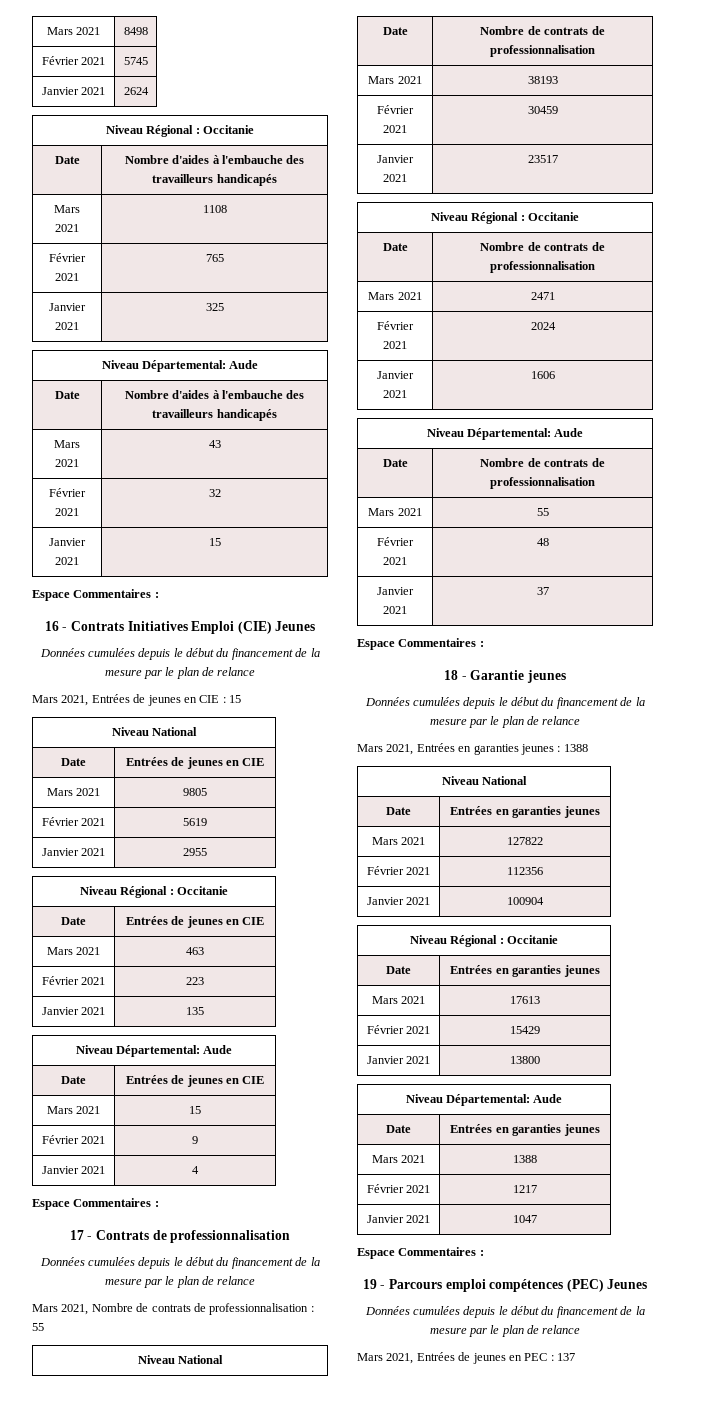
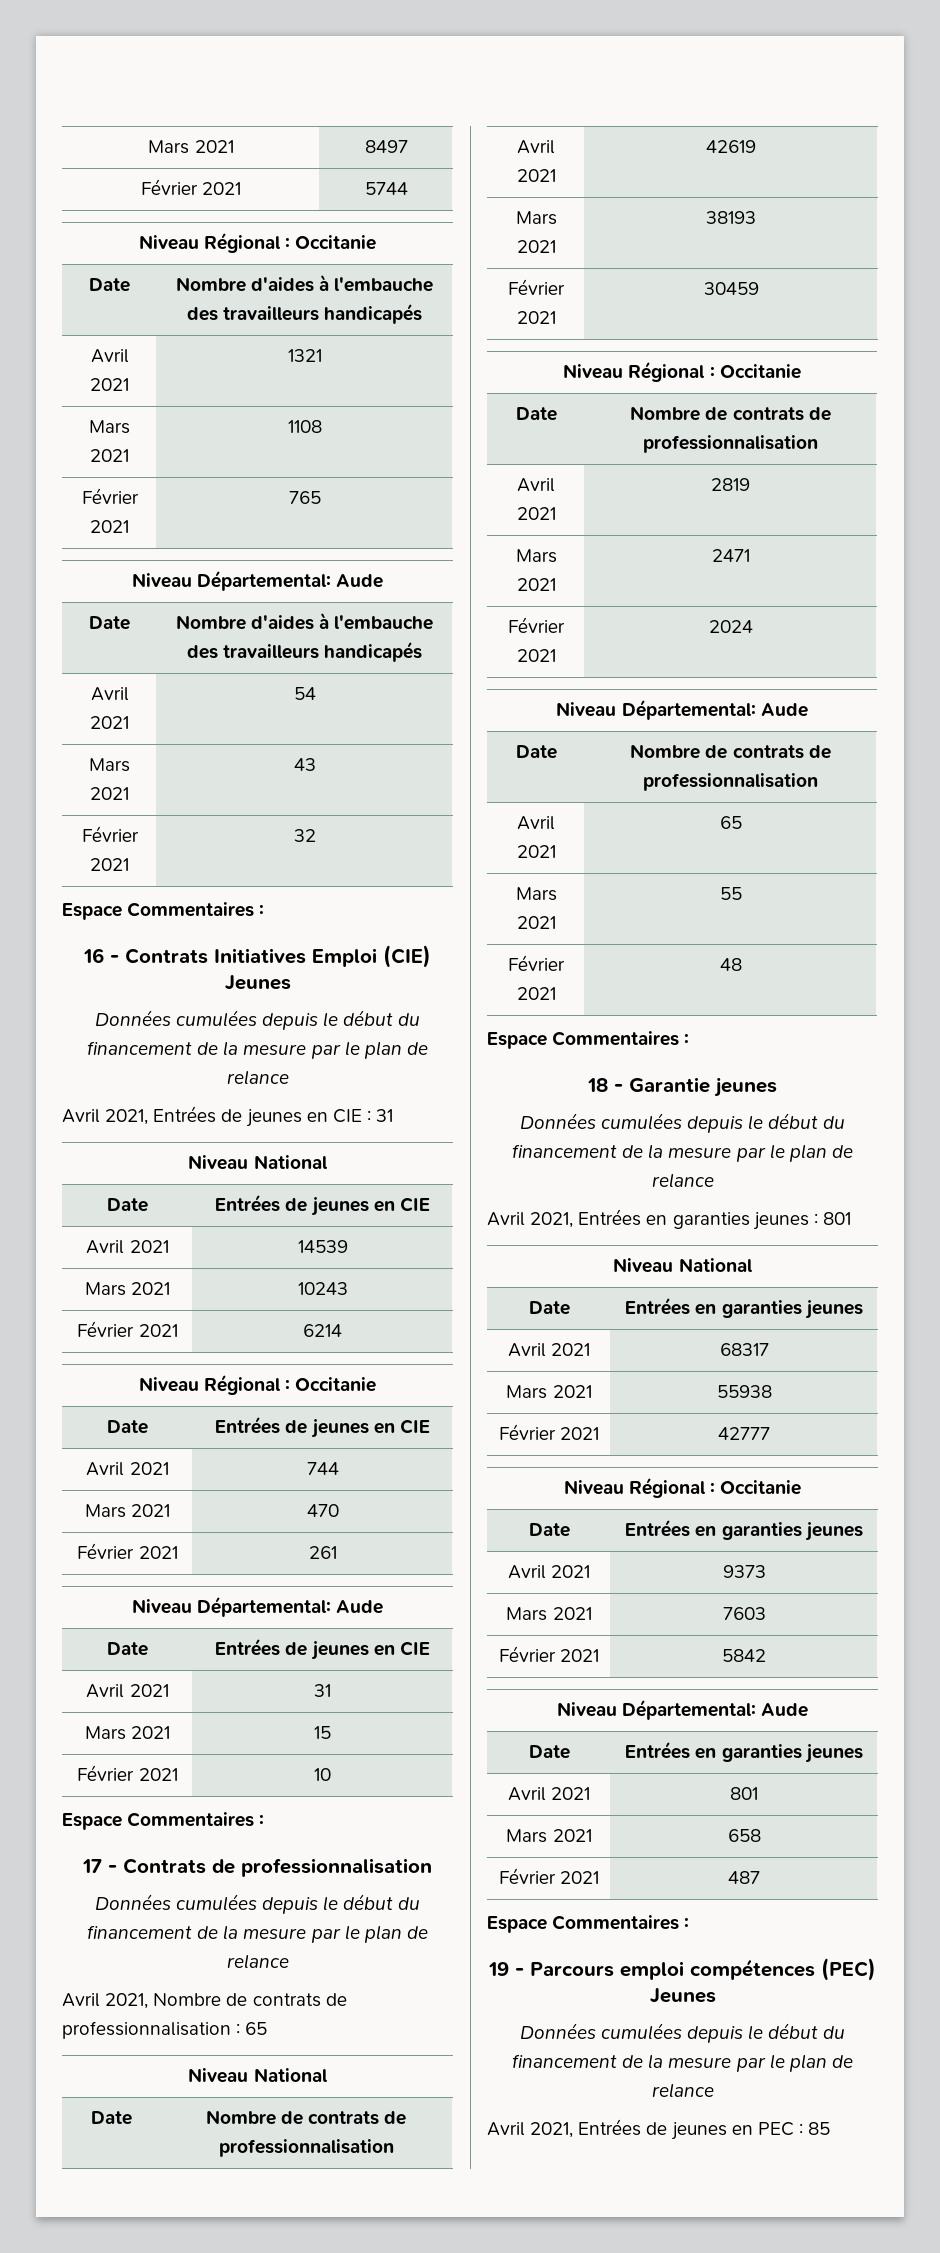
[46,27,101,35] [123,27,148,35] [41,56,106,65] [123,57,148,65] [41,87,106,95] [123,87,149,95] Mars 2021 | 8498 // Février 2021 | 5745 // Janvier 2021 | 2624 -> [148,140,234,154] [364,140,408,153] [140,179,242,195] [364,182,408,195] Mars 2021 | 8497 // Février 2021 | 5744
(277, 180) none -> [90,349,129,363] [90,378,129,391] [287,349,322,362] // Avril 2021 | 1321
[49,303,86,311] [55,322,79,330] [205,303,224,311] // Janvier 2021 | 325 -> (321, 497) none
(277, 415) none -> [90,687,129,701] [90,716,129,729] [293,687,316,700] // Avril 2021 | 54
[49,538,86,546] [55,557,79,565] [208,538,221,546] // Janvier 2021 | 15 -> (316, 835) none
[32,695,58,703] Mars -> [62,1109,100,1123] Avril
[229,695,241,703] 15 -> [376,1109,394,1122] 31
[46,788,101,796] [183,788,207,796] [41,817,106,826] [183,818,207,826] [41,848,106,856] [183,848,207,856] // Mars 2021 | 9805 // Février 2021 | 5619 // Janvier 2021 | 2955 -> [86,1240,169,1254] [297,1240,348,1253] [84,1282,171,1296] [297,1282,348,1295] [77,1321,178,1337] [303,1324,342,1337] // Avril 2021 | 14539 // Mars 2021 | 10243 // Février 2021 | 6214
[46,947,101,955] [186,947,204,955] [41,976,106,985] [186,977,204,985] [41,1007,106,1015] [186,1007,204,1015] // Mars 2021 | 463 // Février 2021 | 223 // Janvier 2021 | 135 -> [86,1462,169,1476] [306,1462,339,1475] [84,1504,171,1518] [306,1504,339,1517] [77,1543,178,1559] [308,1546,337,1559] // Avril 2021 | 744 // Mars 2021 | 470 // Février 2021 | 261
(265, 1080) none -> [86,1684,169,1698] [314,1684,331,1697] // Avril 2021 | 31
[192,1136,198,1144] [41,1166,106,1174] [192,1166,199,1174] 9 // Janvier 2021 | 4 -> [314,1768,331,1781] 10
[32,1304,58,1312] Mars -> [62,1993,100,2007] Avril
[32,1323,44,1331] 55 -> [245,2022,268,2035] 65
(595, 51) none -> [517,140,555,154] [516,169,556,182] [706,140,756,153] // Avril 2021 | 42619
[377,155,414,163] [383,174,407,182] [527,155,558,163] // Janvier 2021 | 23517 -> (759, 288) none
(595, 267) none -> [517,478,555,492] [516,507,556,520] [711,478,750,491] // Avril 2021 | 2819
[377,371,414,379] [383,390,407,398] [530,371,555,379] // Janvier 2021 | 1606 -> (753, 626) none
(595, 483) none -> [517,816,555,830] [516,845,556,858] [719,816,742,829] // Avril 2021 | 65
[377,587,414,595] [383,606,407,614] [536,587,549,595] // Janvier 2021 | 37 -> (742, 964) none
[357,744,383,752] Mars -> [487,1212,525,1226] Avril
[563,744,588,752] 1388 -> [822,1212,851,1225] 801
[371,837,426,845] [507,837,543,845] [366,866,431,875] [507,867,543,875] [366,897,431,905] [507,897,544,905] // Mars 2021 | 127822 // Février 2021 | 112356 // Janvier 2021 | 100904 -> [507,1343,591,1357] [719,1343,769,1356] [506,1385,592,1399] [716,1385,772,1398] [498,1424,600,1440] [718,1427,770,1440] // Avril 2021 | 68317 // Mars 2021 | 55938 // Février 2021 | 42777
[371,996,426,1004] [510,996,540,1004] [366,1025,431,1034] [510,1026,540,1034] [366,1056,431,1064] [510,1056,540,1064] // Mars 2021 | 17613 // Février 2021 | 15429 // Janvier 2021 | 13800 -> [507,1565,591,1579] [722,1565,766,1578] [506,1607,592,1621] [722,1607,766,1620] [498,1646,600,1662] [722,1649,766,1662] // Avril 2021 | 9373 // Mars 2021 | 7603 // Février 2021 | 5842
[371,1155,426,1163] [513,1155,537,1163] [366,1184,431,1193] [513,1185,537,1193] [366,1215,431,1223] [513,1215,537,1223] // Mars 2021 | 1388 // Février 2021 | 1217 // Janvier 2021 | 1047 -> [507,1787,591,1801] [730,1787,758,1800] [506,1829,592,1843] [727,1829,761,1842] [498,1868,600,1884] [728,1871,760,1884] // Avril 2021 | 801 // Mars 2021 | 658 // Février 2021 | 487
[357,1353,383,1361] Mars -> [487,2122,525,2136] Avril
[557,1353,575,1361] 137 -> [808,2122,831,2135] 85

